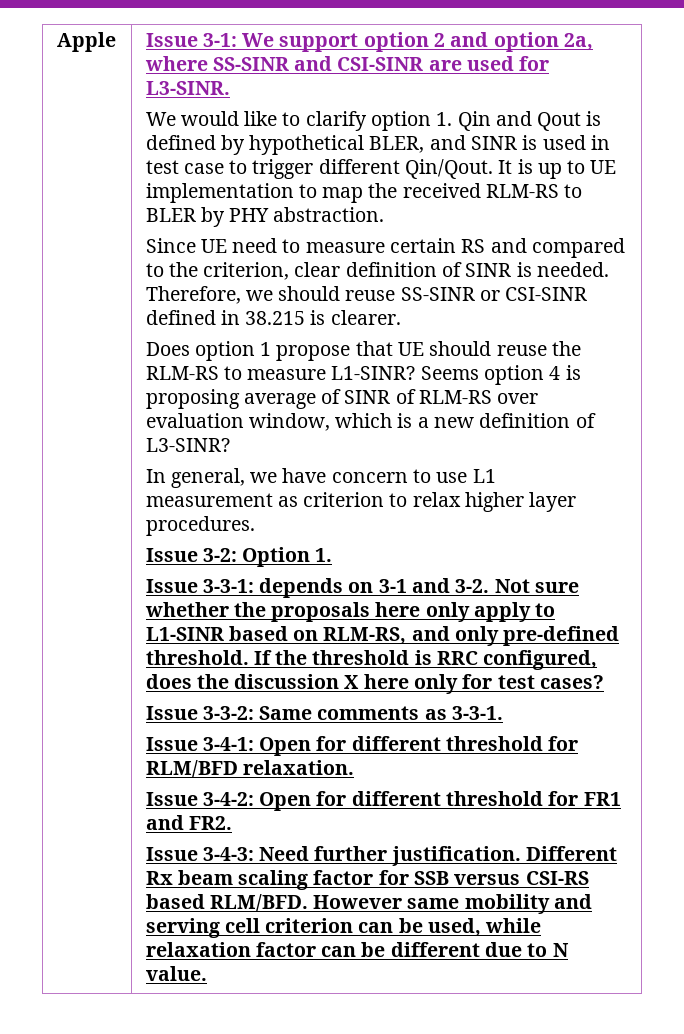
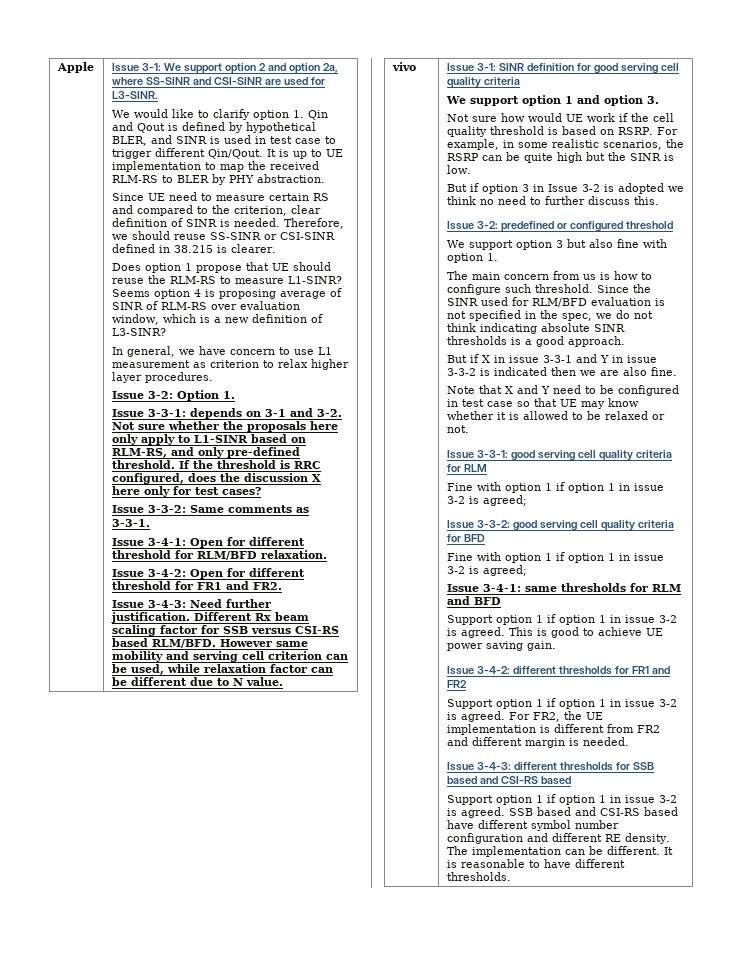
(207, 973) none -> [391,62,416,71] [446,63,679,74] [446,77,520,88] [445,95,659,106] [446,113,674,122] [446,126,678,137] [446,139,684,150] [446,152,674,163] [446,165,471,174] [446,183,684,194] [446,196,659,205] [446,221,673,232] [446,239,667,250] [446,253,498,263] [446,271,652,280] [446,284,651,295] [446,297,665,307] [446,310,653,321] [446,323,625,334] [446,336,625,347] [446,354,657,363] [446,367,677,376] [446,385,679,396] [446,398,639,409] [446,411,665,420] [446,425,469,433] [446,450,672,461] [446,464,487,472] [446,482,664,493] [446,495,527,506] [446,520,674,531] [446,534,485,542] [446,552,664,563] [446,565,527,576] [446,583,681,592] [446,596,501,605] [446,614,677,625] [446,627,663,638] [446,641,556,651] [446,666,670,675] [446,680,467,688] [446,698,677,709] [446,711,603,722] [446,724,660,735] [446,737,629,748] [446,762,654,771] [446,776,571,785] [446,794,677,805] [446,807,678,818] [446,820,619,831] [446,833,670,844] [446,846,673,857] [446,859,625,868] [446,872,511,881] // vivo | Issue 3-1: SINR definition for good serving cell quality criteria // We support option 1 and option 3. // Not sure how would UE work if the cell quality threshold is based on RSRP. For example, in some realistic scenarios, the RSRP can be quite high but the SINR is low. // But if option 3 in Issue 3-2 is adopted we think no need to further discuss this. // Issue 3-2: predefined or configured threshold // We support option 3 but also fine with option 1. // The main concern from us is how to configure such threshold. Since the SINR used for RLM/BFD evaluation is not specified in the spec, we do not think indicating absolute SINR thresholds is a good approach. // But if X in issue 3-3-1 and Y in issue 3-3-2 is indicated then we are also fine. // Note that X and Y need to be configured in test case so that UE may know whether it is allowed to be relaxed or not. // Issue 3-3-1: good serving cell quality criteria for RLM // Fine with option 1 if option 1 in issue 3-2 is agreed; // Issue 3-3-2: good serving cell quality criteria for BFD // Fine with option 1 if option 1 in issue 3-2 is agreed; // Issue 3-4-1: same thresholds for RLM and BFD // Support option 1 if option 1 in issue 3-2 is agreed. This is good to achieve UE power saving gain. // Issue 3-4-2: different thresholds for FR1 and FR2 // Support option 1 if option 1 in issue 3-2 is agreed. For FR2, the UE implementation is different from FR2 and different margin is needed. // Issue 3-4-3: different thresholds for SSB based and CSI-RS based // Support option 1 if option 1 in issue 3-2 is agreed. SSB based and CSI-RS based have different symbol number configuration and different RE density. The implementation can be different. It is reasonable to have different thresholds.

